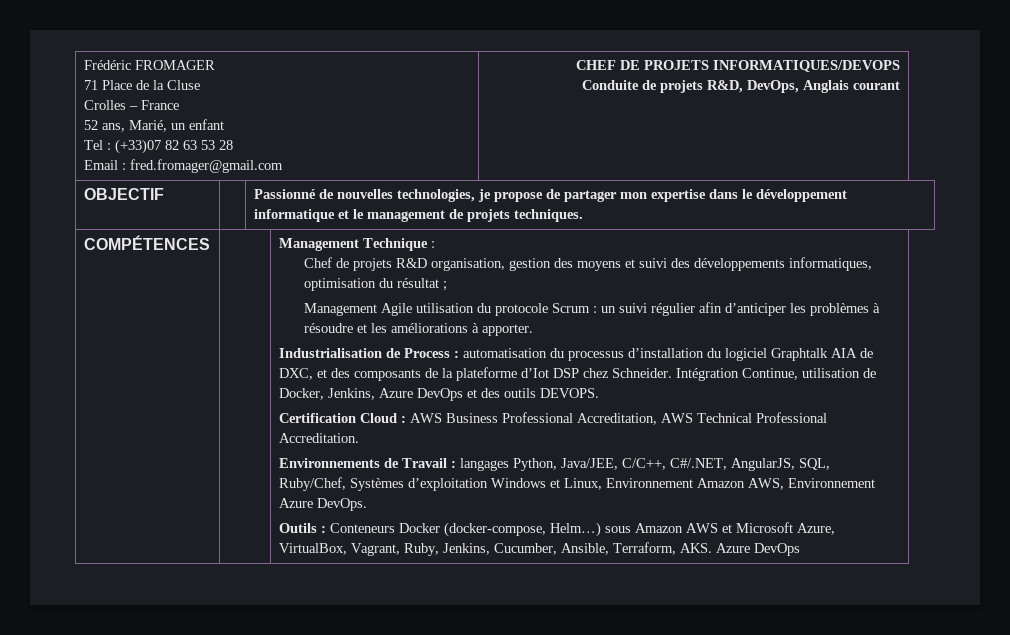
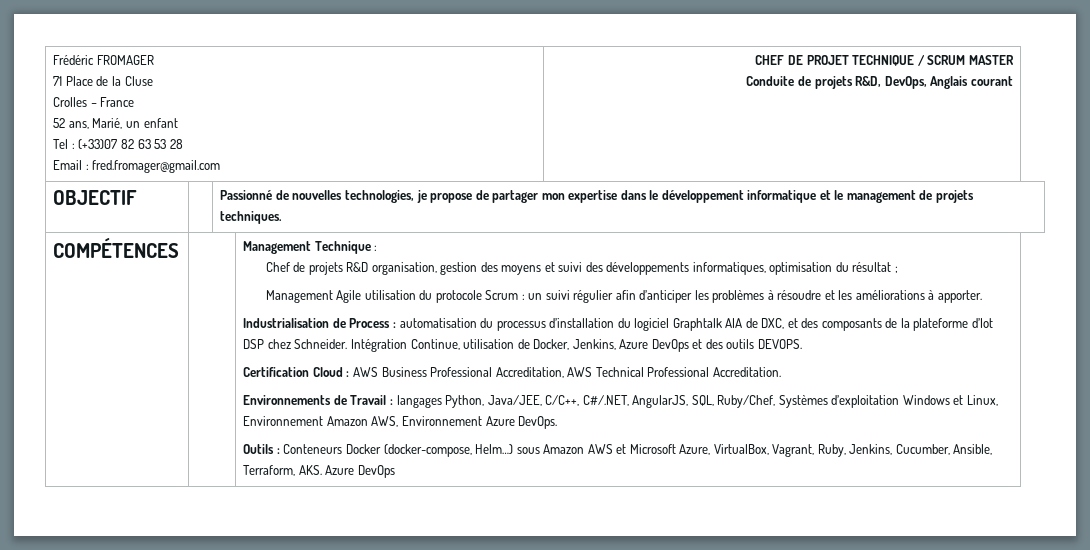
[644,60,901,72] PROJETS INFORMATIQUES/DEVOPS -> [806,55,1014,66] PROJET TECHNIQUE / SCRUM MASTER

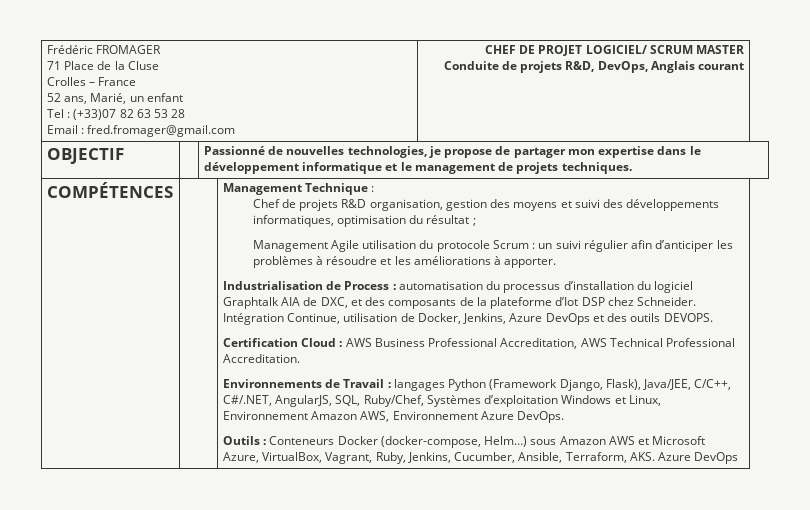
[852,55,925,66] TECHNIQUE / -> [585,45,647,54] LOGICIEL/
[445,395,485,408] Python, -> [448,379,641,391] Python (Framework Django, Flask),

